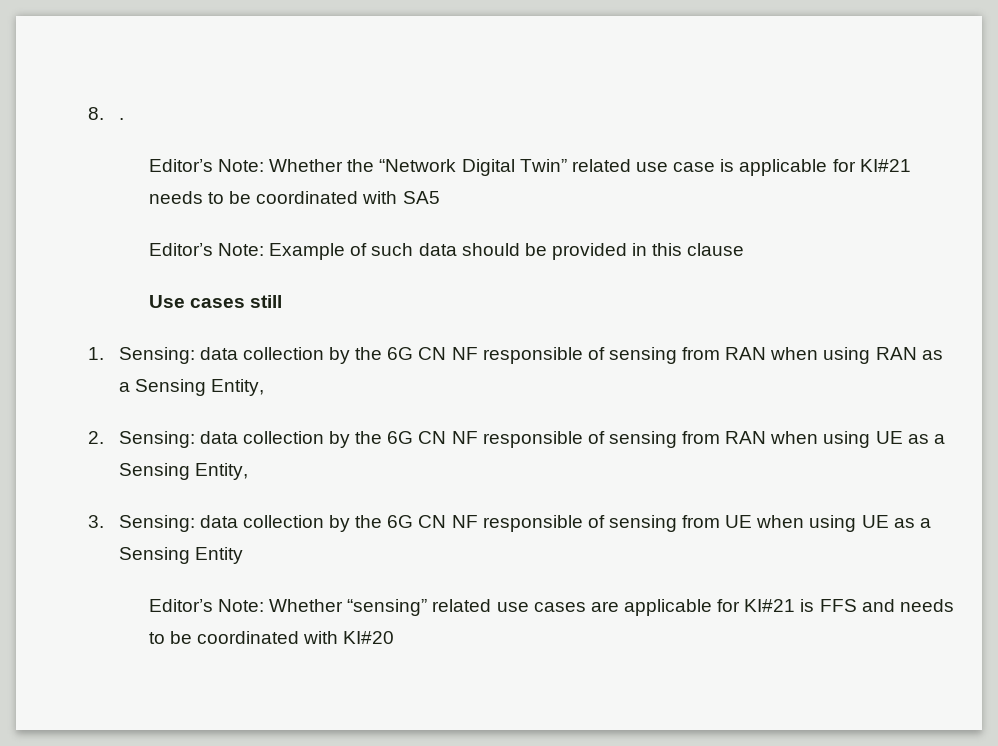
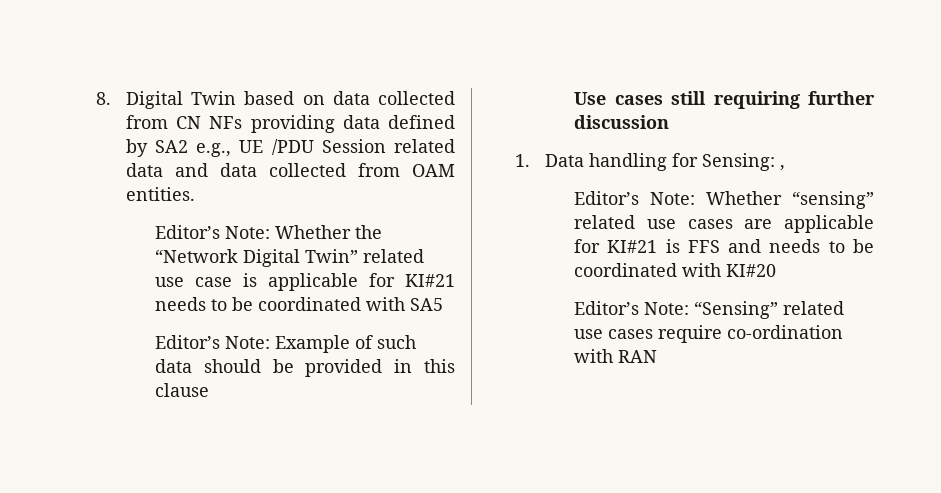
[118,118,124,120] . -> [125,91,455,109] [125,115,455,133] [125,139,455,157] [125,163,455,177] [125,187,195,201] Digital Twin based on data collected from CN NFs providing data defined by SA2 e.g., UE /PDU Session related data and data collected from OAM entities.
[88,347,943,364] [118,379,264,396] [88,431,945,448] [118,463,248,480] [88,515,931,532] [118,547,243,564] // 1. Sensing: data collection by the 6G CN NF responsible of sensing from RAN when using RAN as a Sensing Entity, // 2. Sensing: data collection by the 6G CN NF responsible of sensing from RAN when using UE as a Sensing Entity, // 3. Sensing: data collection by the 6G CN NF responsible of sensing from UE when using UE as a Sensing Entity -> [713,91,875,109] [574,115,670,129] [515,153,785,171] requiring further discussion // 1. Data handling for Sensing: ,
(395, 637) none -> [574,301,845,319] [574,325,844,343] [574,349,658,363] // Editor’s Note: “Sensing” related use cases require co-ordination with RAN

